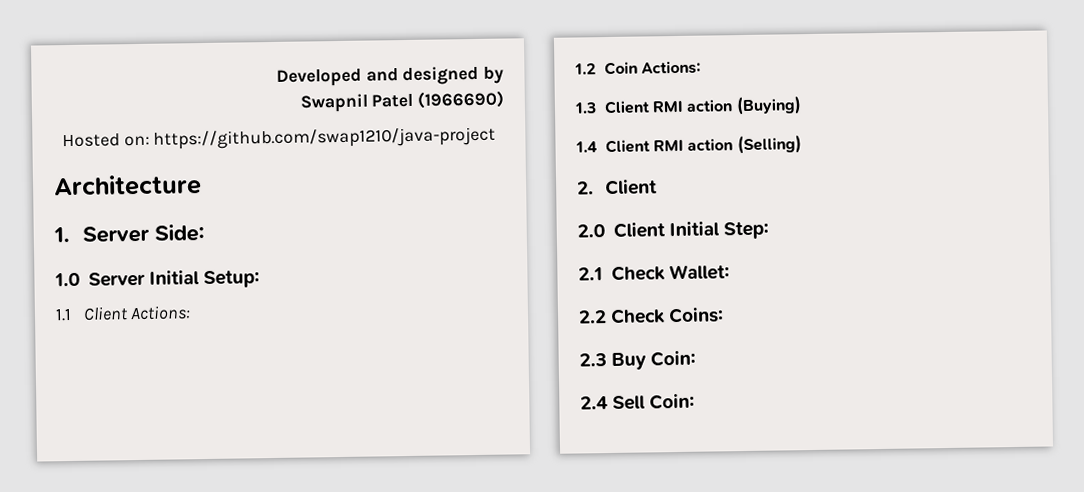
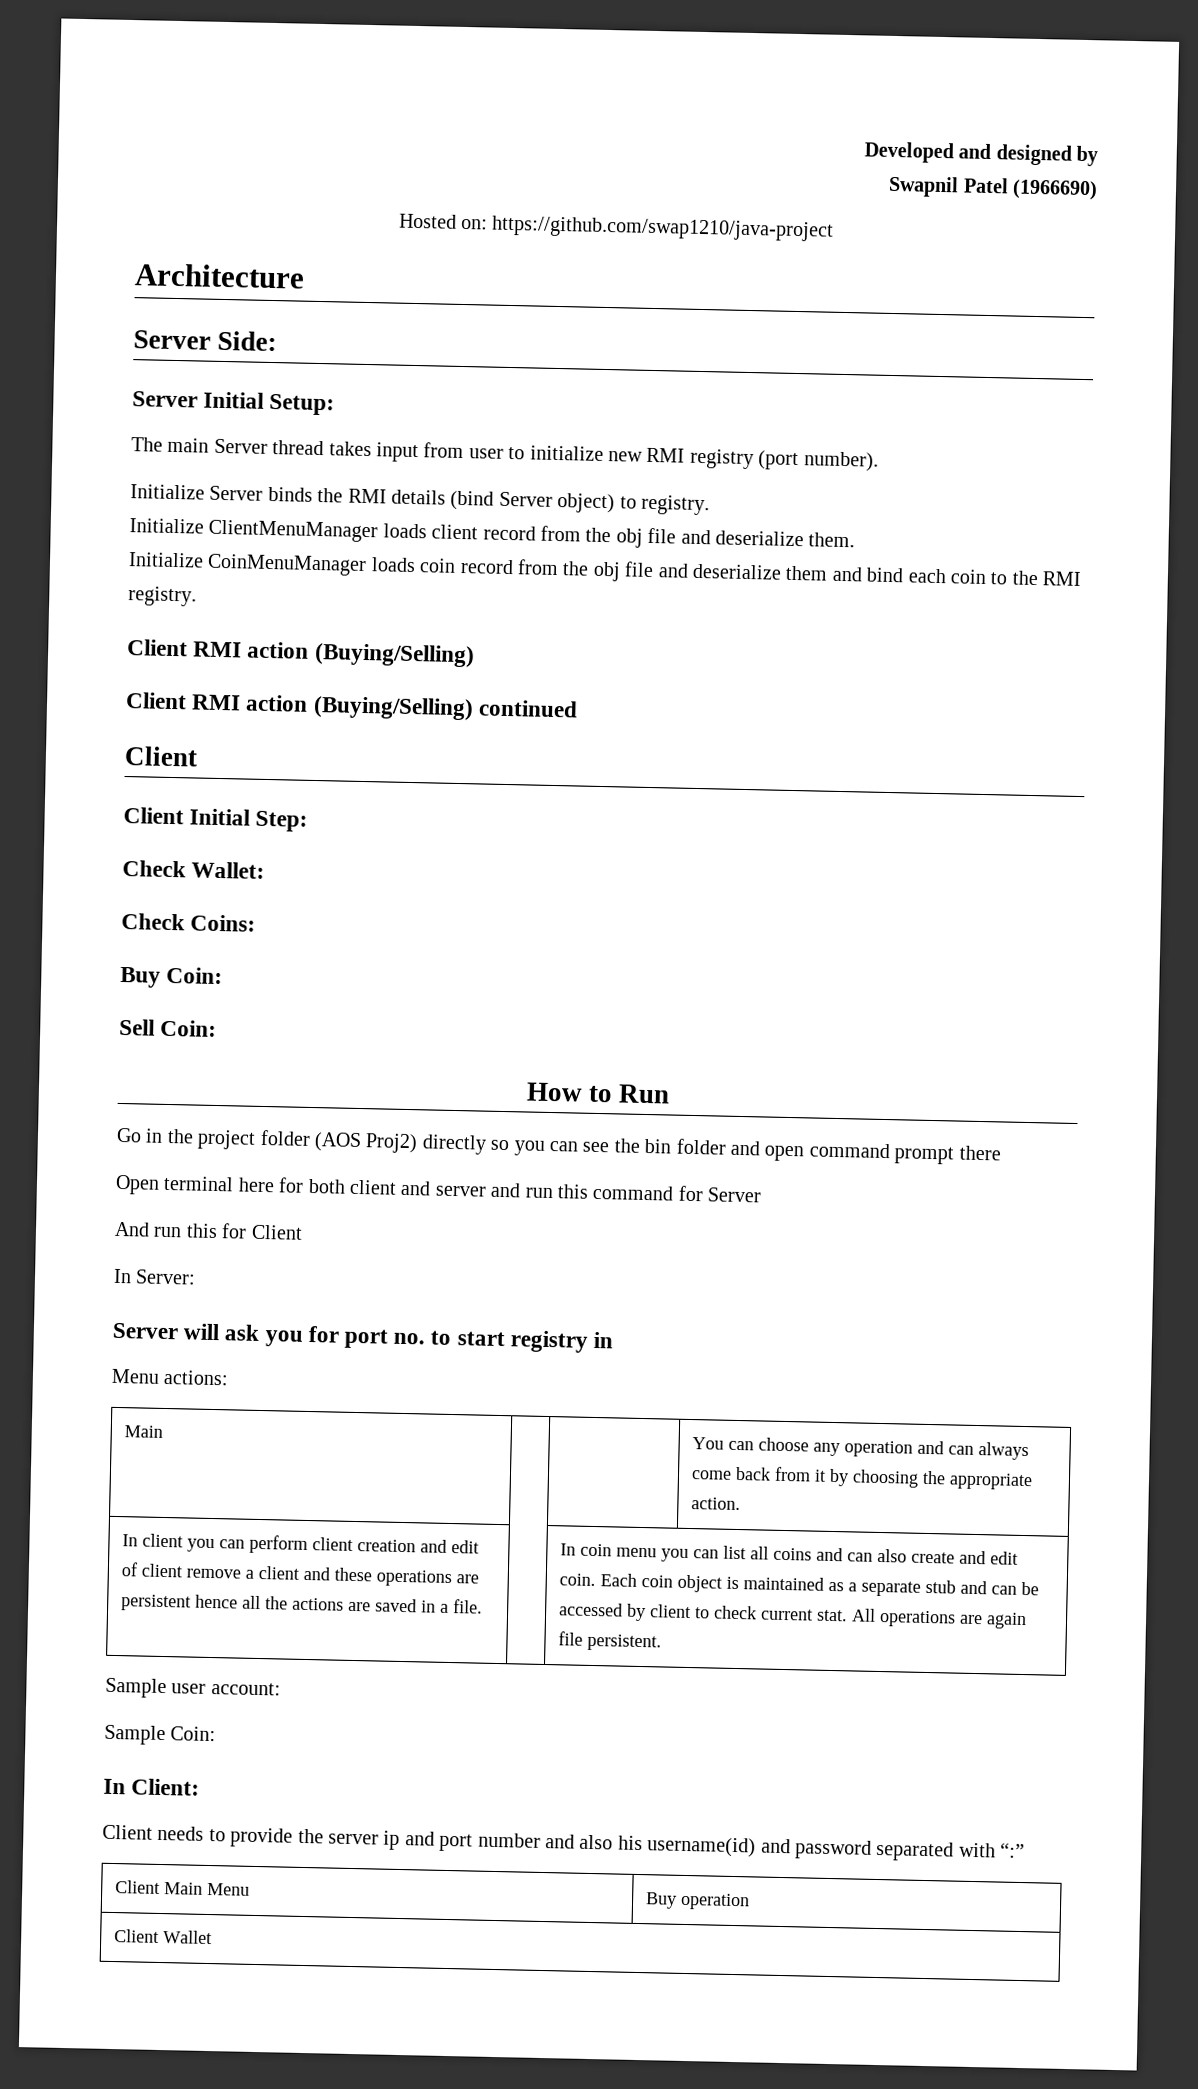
[53,227,70,243] 1. -> (305, 276) none
[54,272,80,287] 1.0 -> (278, 341) none
[55,305,192,322] [574,60,702,76] [574,96,802,116] [575,135,802,155] [577,179,657,196] [577,224,605,238] 1.1 Client Actions: // 1.2 Coin Actions: // 1.3 Client RMI action (Buying) // 1.4 Client RMI action (Selling) // 2. Client // 2.0 -> [131,437,879,472] [130,484,710,516] [129,518,856,548] [128,552,1083,587] [128,586,197,607] [127,639,475,668] [125,692,578,721] [124,746,198,767] The main Server thread takes input from user to initialize new RMI registry (port number). // Initialize Server binds the RMI details (bind Server object) to registry. // Initialize ClientMenuManager loads client record from the obj file and deserialize them. // Initialize CoinMenuManager loads coin record from the obj file and deserialize them and bind each coin to the RMI registry. // Client RMI action (Buying/Selling) // Client RMI action (Buying/Selling) continued // Client //
[578,267,603,281] 2.1 -> (309, 821) none
[578,310,607,324] 2.2 -> (266, 870) none
[579,353,607,367] 2.3 -> (257, 923) none
[580,396,608,410] 2.4 -> (224, 975) none
(696, 401) none -> [525,1082,671,1104] [116,1127,1001,1165] [115,1174,763,1203] [114,1221,303,1240] [113,1268,197,1285] [112,1322,614,1353] [111,1368,230,1386] [124,1425,164,1438] [692,1437,1030,1461] [691,1466,1034,1491] [691,1497,742,1511] [122,1533,480,1555] [121,1562,480,1588] [121,1594,484,1614] [560,1543,1019,1565] [559,1573,1040,1597] [559,1602,1028,1630] [558,1631,663,1652] [105,1677,281,1699] [104,1724,217,1746] [103,1778,201,1796] [102,1824,1026,1862] [115,1880,251,1896] [645,1892,751,1911] [114,1929,213,1945] // How to Run // Go in the project folder (AOS Proj2) directly so you can see the bin folder and open command prompt there // Open terminal here for both client and server and run this command for Server // And run this for Client // In Server: // Server will ask you for port no. to start registry in // Menu actions: // Main | | | You can choose any operation and can always come back from it by choosing the appropriate action. // In client you can perform client creation and edit of client remove a client and these operations are persistent hence all the actions are saved in a file. | | In coin menu you can list all coins and can also create and edit coin. Each coin object is maintained as a separate stub and can be accessed by client to check current stat. All operations are again file persistent. // Sample user account: // Sample Coin: // In Client: // Client needs to provide the server ip and port number and also his username(id) and password separated with “:” // Client Main Menu | Buy operation // Client Wallet

